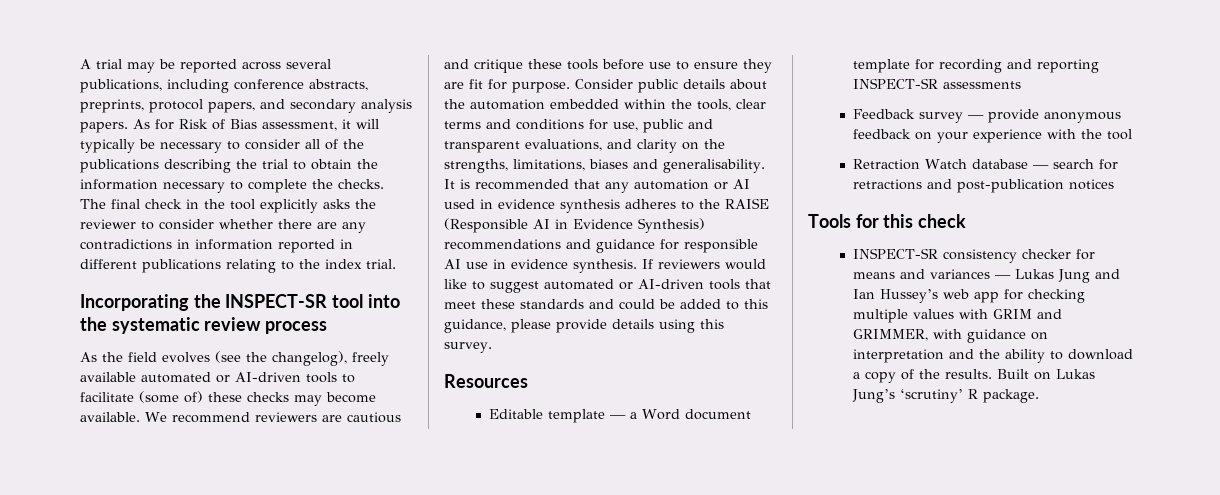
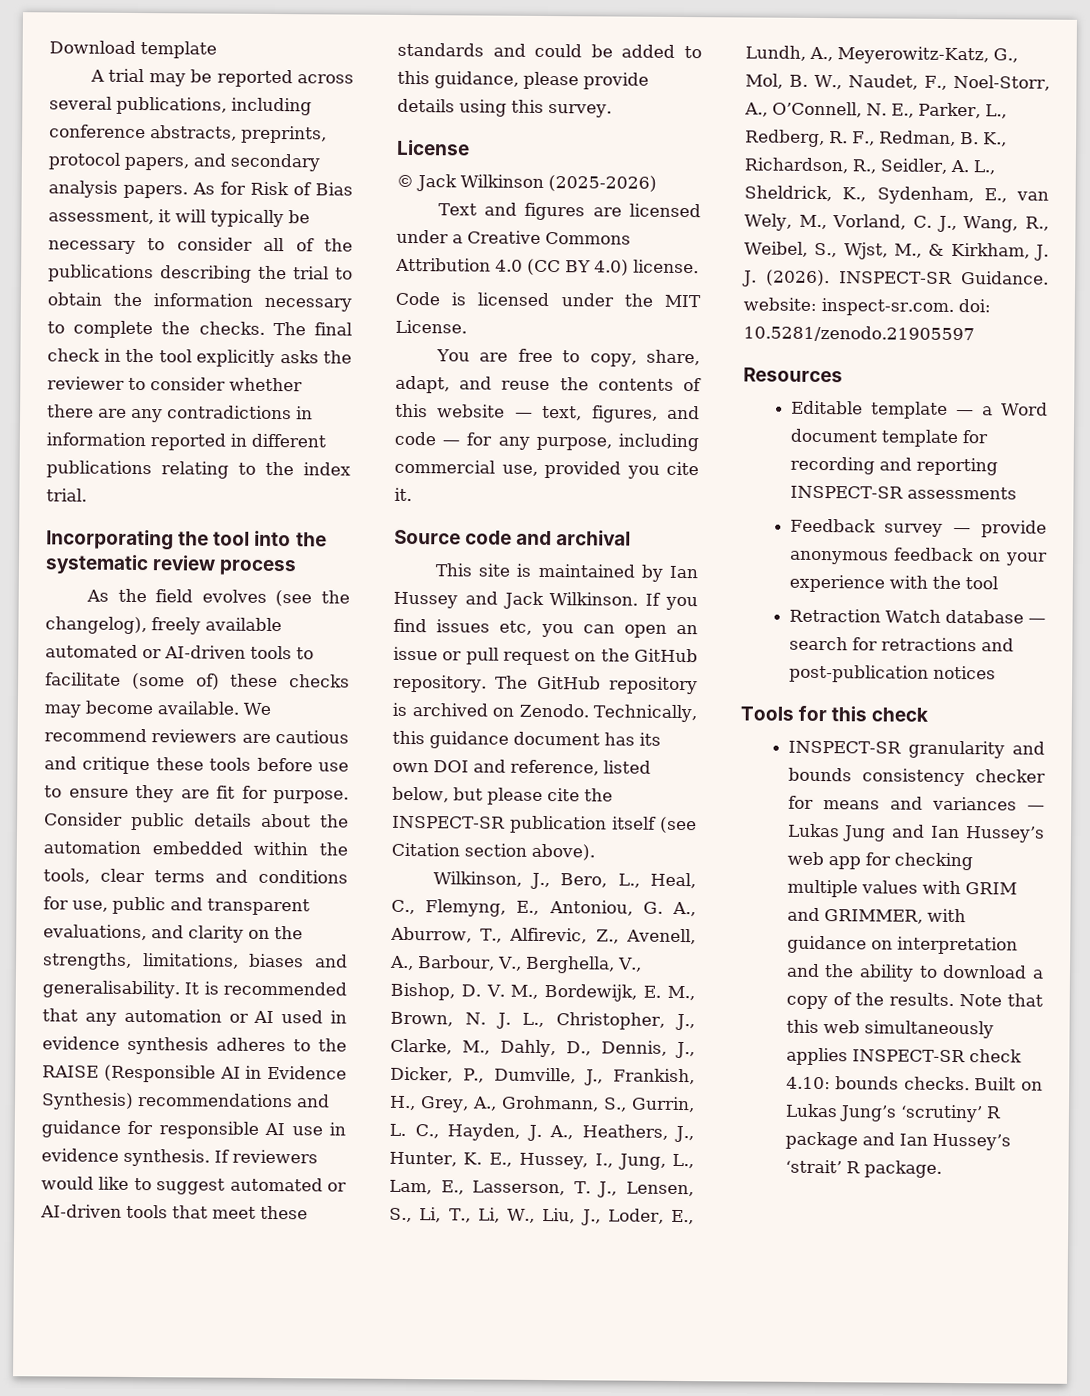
(80, 64) none -> [49,40,217,59] Download template //
[225,294,328,308] INSPECT-SR -> (210, 538) none
(492, 347) none -> [396,139,470,156] [396,174,657,192] [437,202,701,221] [396,229,631,245] [395,257,699,276] [395,291,701,308] [395,319,467,334] [435,348,700,367] [395,375,702,394] [395,403,700,423] [394,431,699,452] [394,459,699,479] [394,487,412,502] [394,529,632,546] [434,563,698,582] [393,591,698,611] [393,618,698,638] [393,646,698,666] [393,674,698,695] [392,702,698,723] [392,730,661,749] [392,759,651,776] [392,786,613,805] [392,815,697,834] [391,842,595,861] [432,871,696,890] [391,899,696,917] [390,926,696,945] [390,955,642,974] [390,982,695,1002] [390,1011,696,1031] [390,1038,696,1059] [390,1066,695,1086] [389,1095,695,1113] [389,1123,695,1143] [389,1151,694,1170] [389,1179,694,1198] [389,1207,694,1226] [745,45,1018,65] [745,73,1051,91] [744,101,1007,119] [745,129,1007,148] [744,157,995,175] [744,185,1049,205] [744,213,1049,233] [744,241,1050,261] [742,269,1049,287] [743,297,991,316] [743,325,975,343] // License // © Jack Wilkinson (2025-2026) // Text and figures are licensed under a Creative Commons Attribution 4.0 (CC BY 4.0) license. // Code is licensed under the MIT License. // You are free to copy, share, adapt, and reuse the contents of this website — text, figures, and code — for any purpose, including commercial use, provided you cite it. // Source code and archival // This site is maintained by Ian Hussey and Jack Wilkinson. If you find issues etc, you can open an issue or pull request on the GitHub repository. The GitHub repository is archived on Zenodo. Technically, this guidance document has its own DOI and reference, listed below, but please cite the INSPECT-SR publication itself (see Citation section above). // Wilkinson, J., Bero, L., Heal, C., Flemyng, E., Antoniou, G. A., Aburrow, T., Alfirevic, Z., Avenell, A., Barbour, V., Berghella, V., Bishop, D. V. M., Bordewijk, E. M., Brown, N. J. L., Christopher, J., Clarke, M., Dahly, D., Dennis, J., Dicker, P., Dumville, J., Frankish, H., Grey, A., Grohmann, S., Gurrin, L. C., Hayden, J. A., Heathers, J., Hunter, K. E., Hussey, I., Jung, L., Lam, E., Lasserson, T. J., Lensen, S., Li, T., Li, W., Liu, J., Loder, E., Lundh, A., Meyerowitz-Katz, G., Mol, B. W., Naudet, F., Noel-Storr, A., O’Connell, N. E., Parker, L., Redberg, R. F., Redman, B. K., Richardson, R., Seidler, A. L., Sheldrick, K., Sydenham, E., van Wely, M., Vorland, C. J., Wang, R., Weibel, S., Wjst, M., & Kirkham, J. J. (2026). INSPECT-SR Guidance. website: inspect-sr.com. doi: 10.5281/zenodo.21905597
(938, 253) none -> [907,740,1045,759] [787,767,852,782] granularity and bounds
(992, 374) none -> [958,993,1043,1007] [785,1019,994,1039] [785,1047,1022,1066] [785,1076,970,1091] Note that this web simultaneously applies INSPECT-SR check 4.10: bounds checks.
(978, 394) none -> [784,1131,1011,1151] [784,1159,861,1174] package and Ian Hussey’s ‘strait’ R

